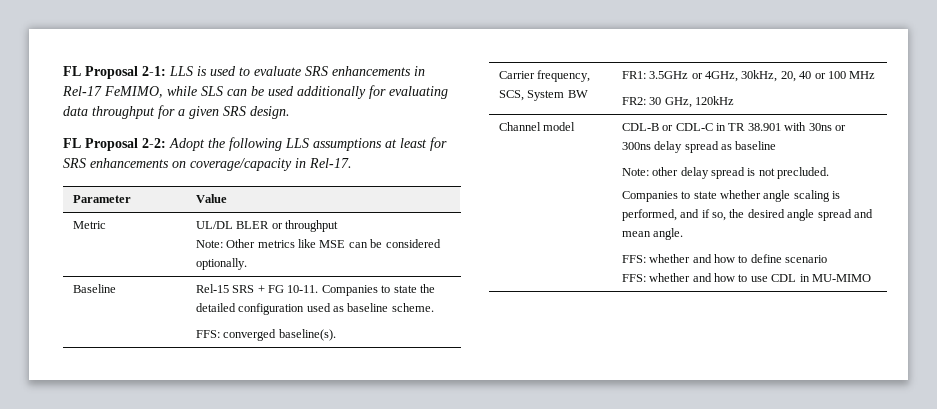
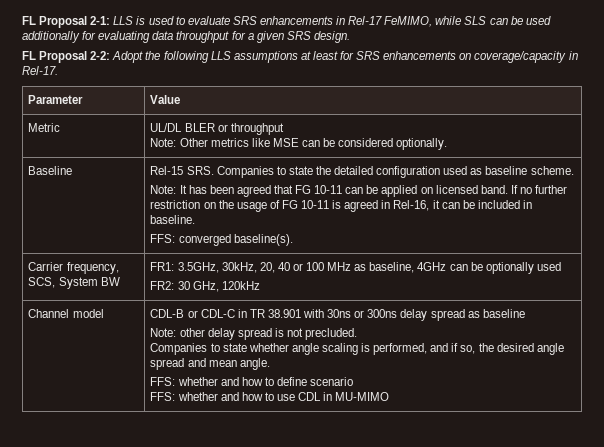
[232,285,319,293] SRS + FG 10-11. -> [186,166,214,175] SRS.
(434, 307) none -> [150,185,568,197] [150,200,532,212] [150,215,196,224] // Note: It has been agreed that FG 10-11 can be applied on licensed band. If no further restriction on the usage of FG 10-11 is agreed in Rel-16, it can be included in baseline.
[649,71,739,82] 3.5GHz or 4GHz, -> [177,262,219,273] 3.5GHz,
(876, 75) none -> [354,262,561,274] as baseline, 4GHz can be optionally used

